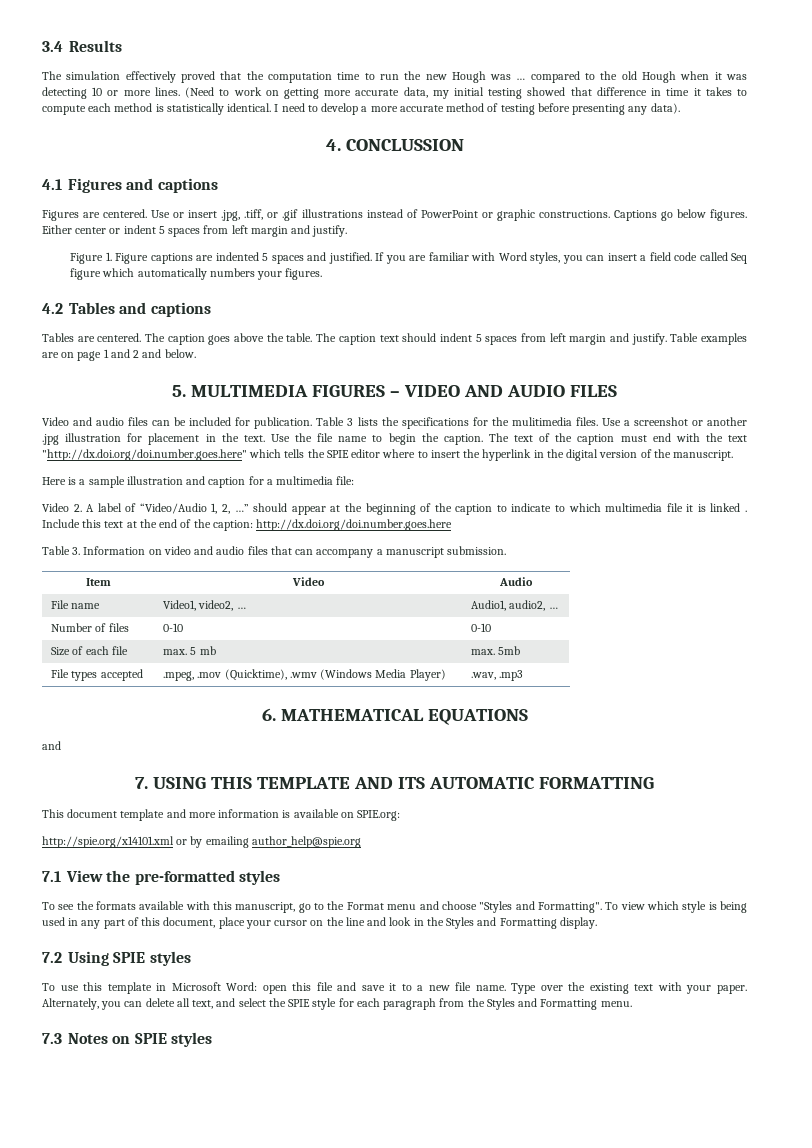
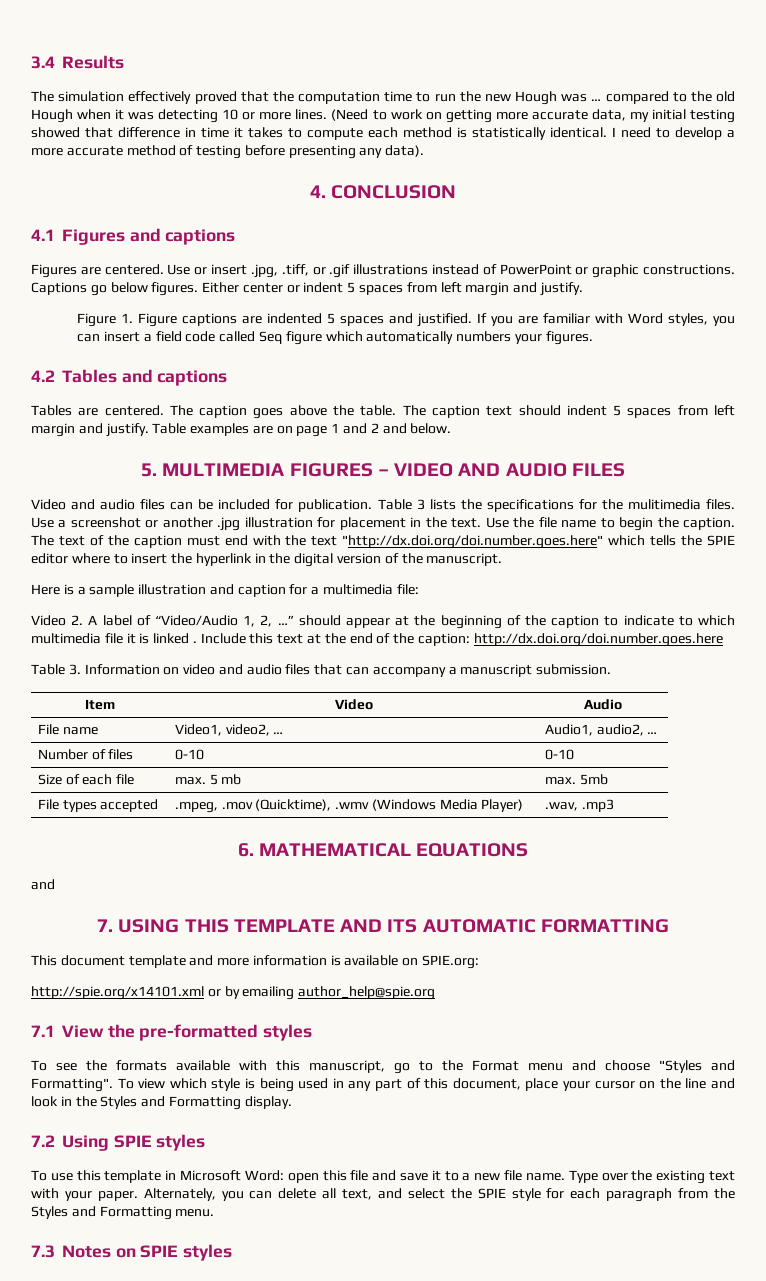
[345,139,464,151] CONCLUSSION -> [331,185,457,199] CONCLUSION

